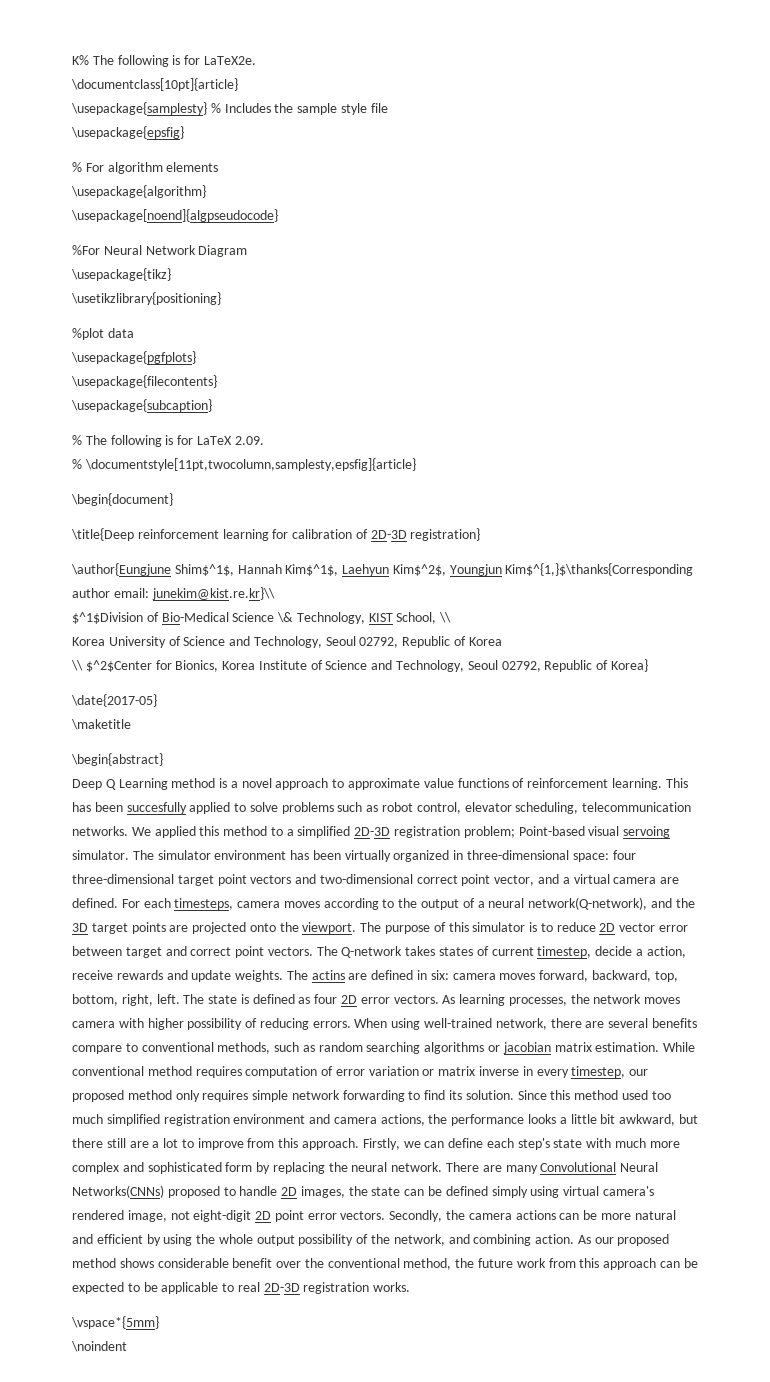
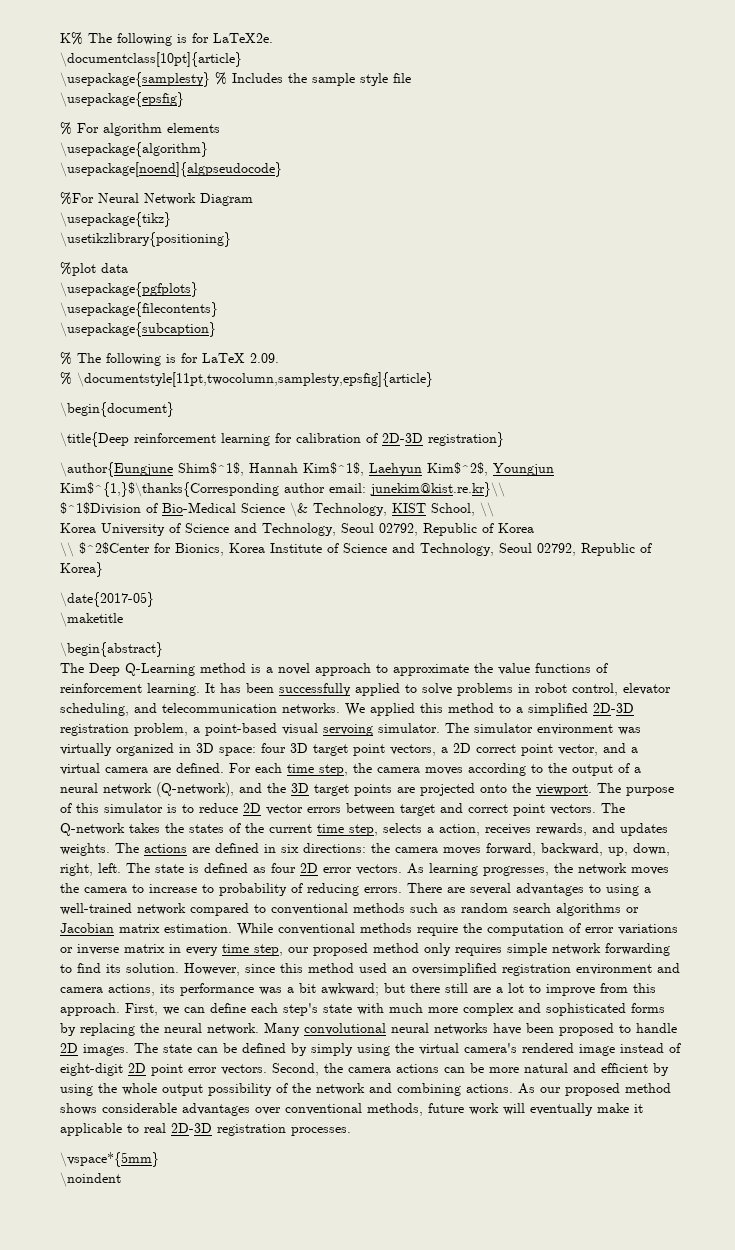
[72,778,168,790] Deep Q Learning -> [60,663,195,676] The Deep Q-Learning
(421, 784) none -> [474,663,493,673] the
[665,778,688,788] [72,802,187,814] This has been succesfully -> [205,683,351,696] It has been successfully
[337,802,379,812] such as -> [518,684,530,693] in
(579, 808) none -> [134,703,157,713] and
[463,826,585,838] problem; Point-based -> [134,723,277,736] problem, a point-based
[290,850,341,860] has been -> [618,727,641,735] was
[467,850,570,860] three-dimensional -> [196,743,214,753] 3D
[72,874,174,884] three-dimensional -> [290,743,308,753] 3D
[250,874,413,884] vectors and two-dimensional -> [390,743,471,756] vectors, a 2D
[174,898,234,910] timesteps, -> [287,763,372,776] time step, the
[528,897,648,910] network(Q-network), -> [103,782,234,797] network (Q-network),
[659,925,689,932] error -> [307,807,341,813] errors
(436, 951) none -> [165,823,184,833] the
[491,946,686,958] [72,970,232,982] current timestep, decide a action, receive rewards and update -> [245,823,668,836] the current time step, selects a action, receives rewards, and updates
[311,970,345,980] actins -> [144,844,187,853] actions
[430,970,449,980] six: -> [281,843,390,853] six directions: the
[654,971,678,982] [72,994,118,1006] top, bottom, -> [608,843,670,856] up, down,
[508,997,567,1006] processes, -> [483,866,549,876] progresses,
[72,1018,697,1030] [72,1045,122,1054] camera with higher possibility of reducing errors. When using well-trained network, there are several benefits compare -> [60,883,651,896] [60,903,249,916] the camera to increase to probability of reducing errors. There are several advantages to using a well-trained network compared
[217,1042,271,1054] methods, -> [353,903,405,913] methods
[366,1042,421,1054] searching -> [513,903,551,913] search
[502,1042,551,1054] jacobian -> [60,923,114,933] Jacobian
[147,1066,626,1078] method requires computation of error variation or matrix inverse in every timestep, -> [360,923,678,936] [60,944,283,956] methods require the computation of error variations or inverse matrix in every time step,
[517,1090,547,1100] Since -> [184,963,275,976] However, since
[651,1091,671,1100] [72,1114,160,1126] too much simplified -> [392,963,497,976] an oversimplified
[428,1114,676,1126] the performance looks a little bit awkward, -> [160,983,379,996] its performance was a bit awkward;
[362,1138,400,1150] Firstly, -> [125,1003,158,1016] First,
[225,1162,253,1172] form -> [631,1003,665,1013] forms
[446,1162,659,1174] [72,1185,164,1198] There are many Convolutional Neural Networks(CNNs) -> [264,1022,554,1036] Many convolutional neural networks have been
[300,1186,368,1198] images, the -> [83,1043,158,1056] images. The
(488, 1191) none -> [291,1043,307,1056] by
(560, 1192) none -> [395,1043,414,1053] the
[127,1210,190,1222] image, not -> [579,1043,681,1056] image instead of
[389,1210,443,1222] Secondly, -> [272,1063,319,1076] Second,
[393,1234,445,1246] network, -> [316,1083,365,1095] network
[535,1234,575,1244] action. -> [466,1084,513,1093] actions.
[232,1258,698,1270] [72,1282,158,1294] benefit over the conventional method, the future work from this approach can be expected to be -> [182,1103,643,1116] advantages over conventional methods, future work will eventually make it
[373,1282,411,1292] works. -> [291,1127,351,1136] processes.

